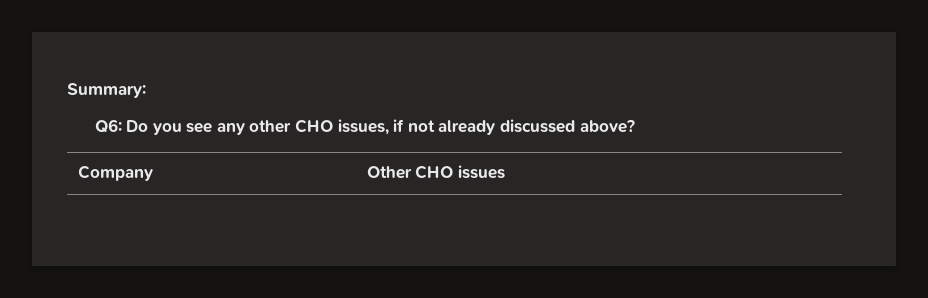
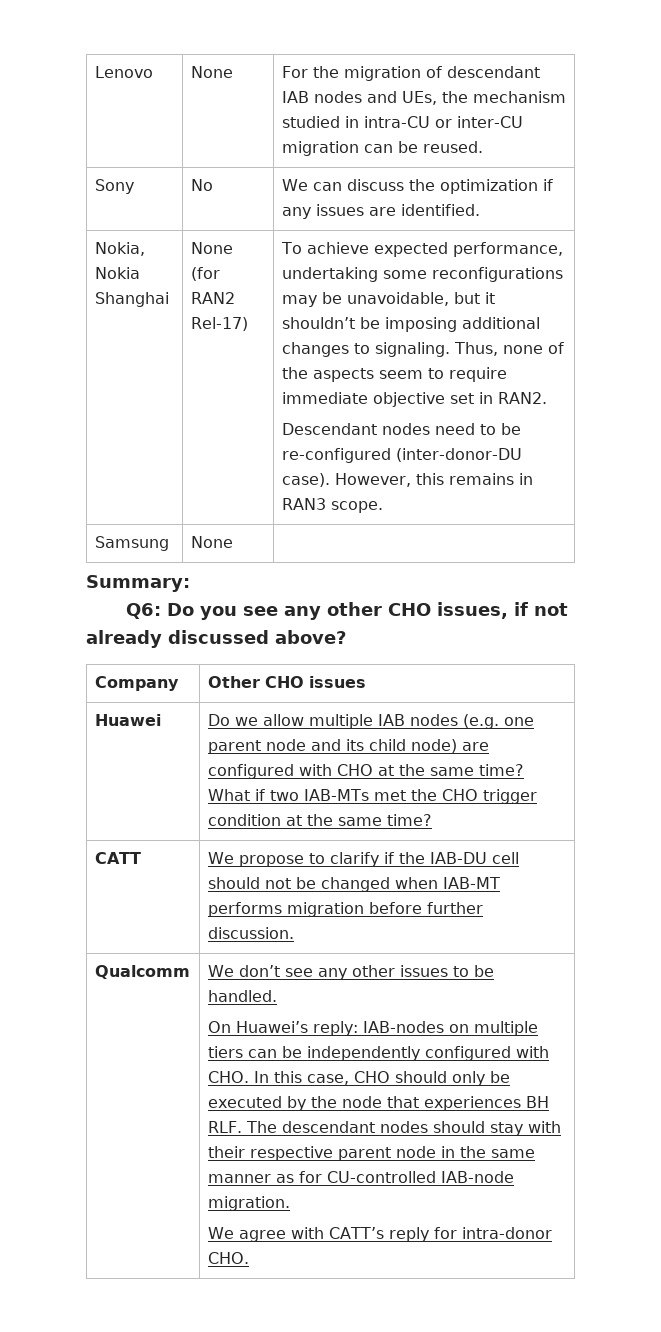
(67, 90) none -> [94,66,153,78] [190,66,233,78] [281,66,540,81] [281,91,566,105] [281,116,523,128] [281,141,483,156] [94,179,134,194] [190,179,213,191] [281,179,553,194] [281,204,480,219] [94,242,145,256] [94,267,140,279] [94,292,169,307] [190,242,233,254] [190,267,220,281] [190,292,235,304] [190,317,248,331] [280,242,563,257] [281,267,563,282] [281,292,495,307] [281,317,540,332] [281,342,564,357] [281,367,507,382] [281,392,547,407] [281,423,521,435] [281,448,522,463] [281,473,533,487] [281,498,383,513] [94,536,169,551] [190,536,233,548] Lenovo | None | For the migration of descendant IAB nodes and UEs, the mechanism studied in intra-CU or inter-CU migration can be reused. // Sony | No | We can discuss the optimization if any issues are identified. // Nokia, Nokia Shanghai | None (for RAN2 Rel-17) | To achieve expected performance, undertaking some reconfigurations may be unavoidable, but it shouldn’t be imposing additional changes to signaling. Thus, none of the aspects seem to require immediate objective set in RAN2. // Descendant nodes need to be re-configured (inter-donor-DU case). However, this remains in RAN3 scope. // Samsung | None | //
(505, 172) none -> [94,714,161,726] [207,714,534,729] [207,739,489,754] [207,764,524,779] [207,789,537,804] [207,814,432,826] [94,852,141,864] [207,852,519,867] [207,877,500,892] [207,902,483,917] [207,927,294,939] [94,965,190,979] [207,965,494,980] [207,990,277,1002] [207,1021,538,1036] [207,1046,549,1061] [207,1071,510,1086] [207,1096,549,1111] [207,1121,561,1136] [207,1146,535,1161] [207,1171,514,1183] [207,1196,290,1211] [207,1227,552,1242] [207,1252,249,1264] // Huawei | Do we allow multiple IAB nodes (e.g. one parent node and its child node) are configured with CHO at the same time? What if two IAB-MTs met the CHO trigger condition at the same time? // CATT | We propose to clarify if the IAB-DU cell should not be changed when IAB-MT performs migration before further discussion. // Qualcomm | We don’t see any other issues to be handled. // On Huawei’s reply: IAB-nodes on multiple tiers can be independently configured with CHO. In this case, CHO should only be executed by the node that experiences BH RLF. The descendant nodes should stay with their respective parent node in the same manner as for CU-controlled IAB-node migration. // We agree with CATT’s reply for intra-donor CHO.

